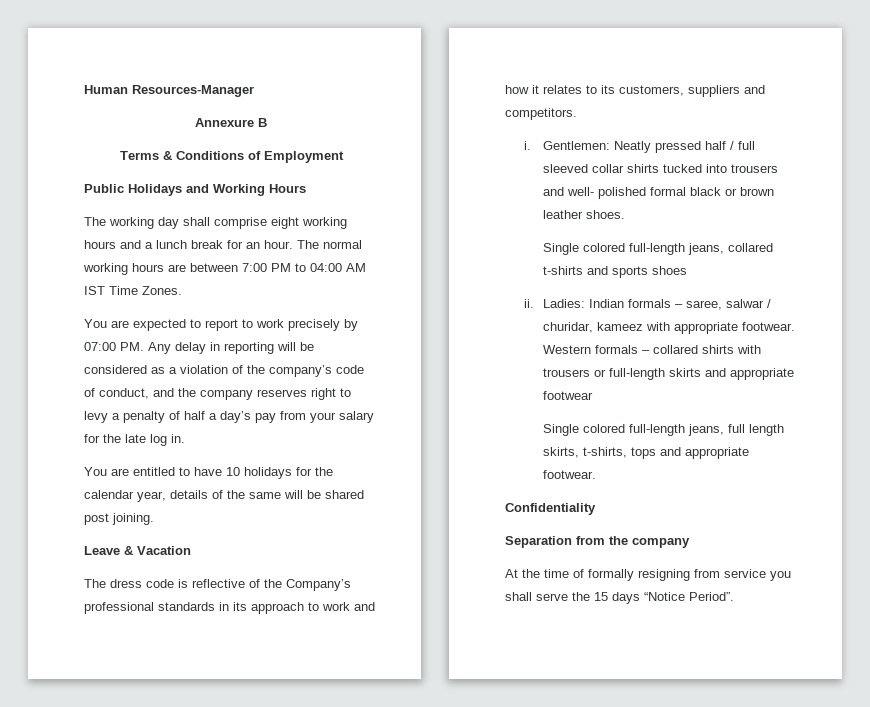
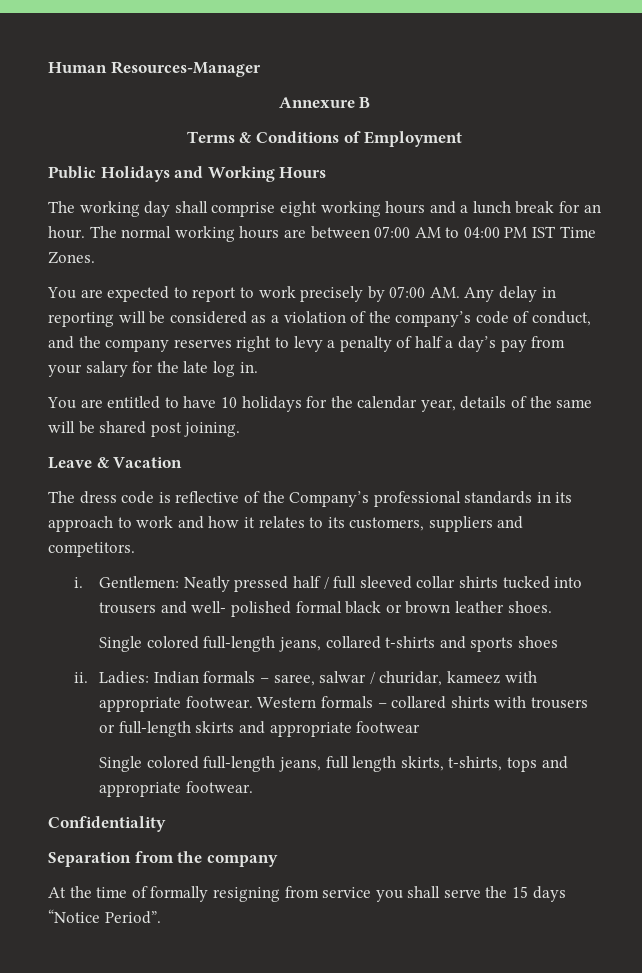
[242,263,291,272] 7:00 PM -> [374,226,441,238] 07:00 AM
[346,263,366,272] AM -> [504,227,528,238] PM
[120,342,144,351] PM. -> [429,287,460,298] AM.

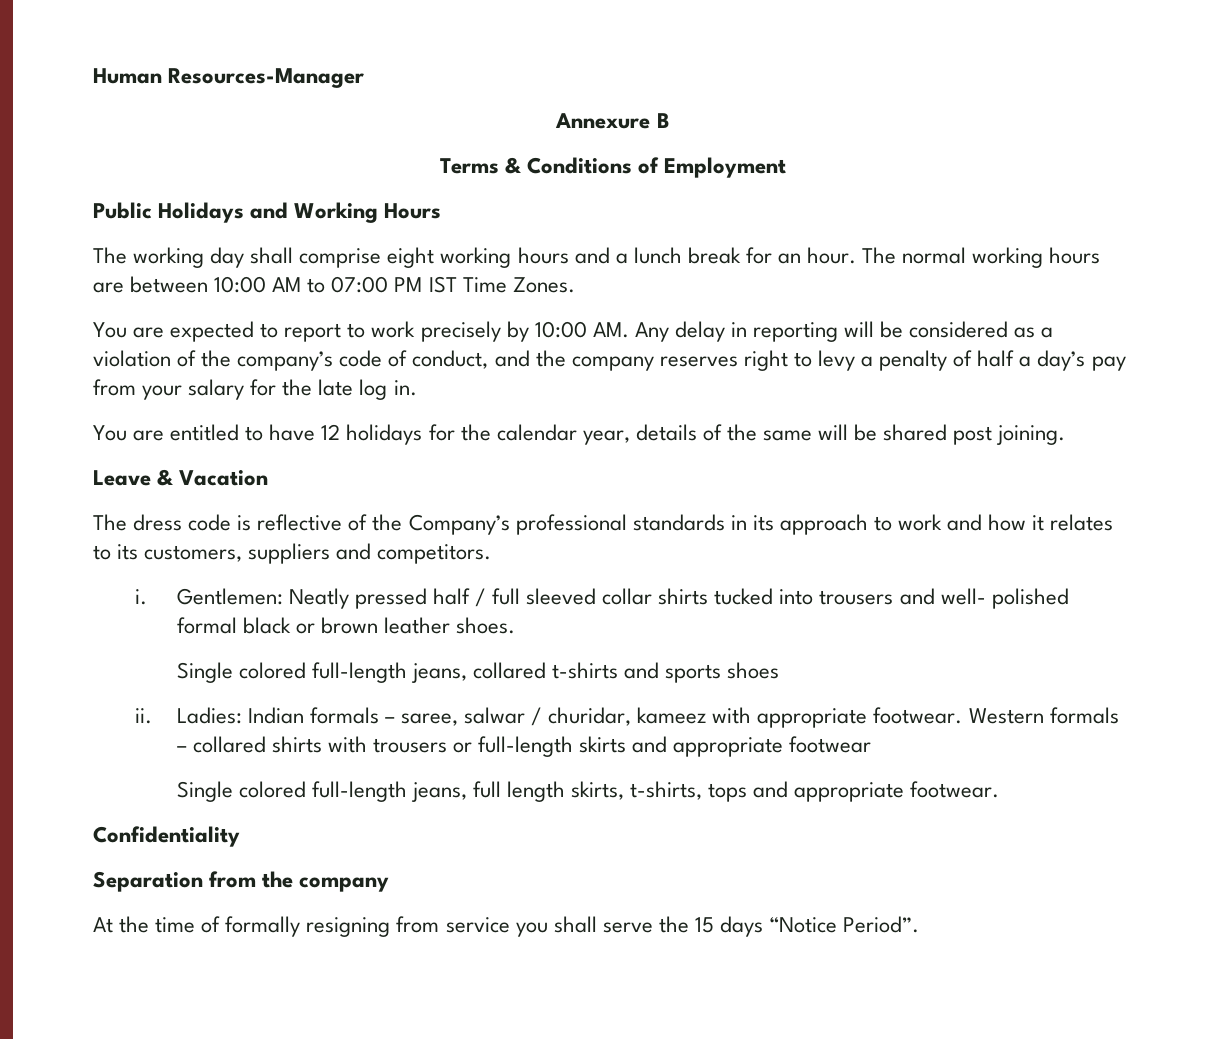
[374,226,411,238] 07:00 -> [214,276,267,293] 10:00
[463,227,500,238] 04:00 -> [331,276,389,293] 07:00
[389,286,426,298] 07:00 -> [534,321,587,338] 10:00
[220,397,237,408] 10 -> [321,424,341,440] 12

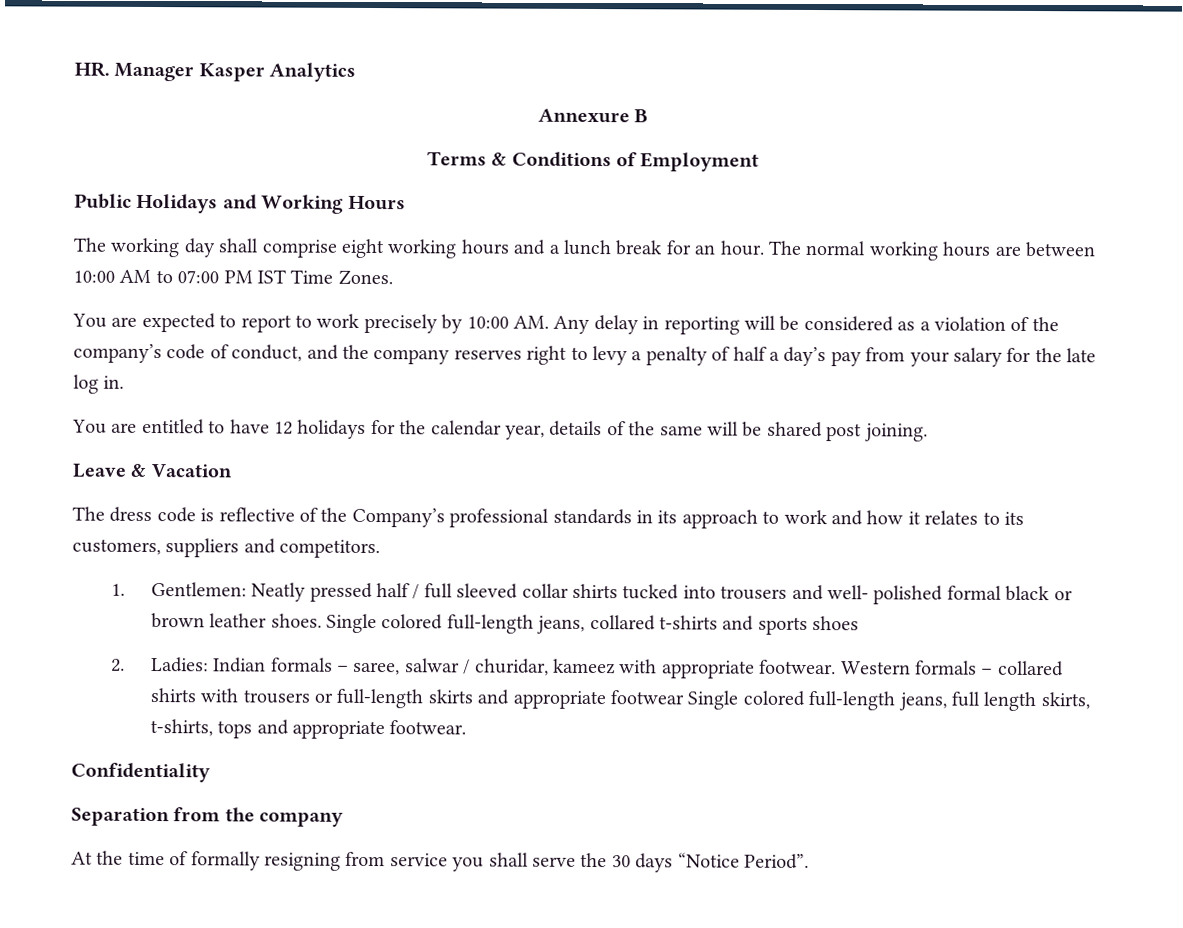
[93,68,365,88] Human Resources-Manager -> [74,61,357,82] HR. Manager Kasper Analytics
[134,589,147,605] i. -> [111,583,126,596] 1.
(515, 625) // -> (322, 620) none
[134,708,152,724] ii. -> [111,658,126,672] 2.
(872, 744) // -> (684, 697) none
[694,917,714,933] 15 -> [611,855,631,868] 30

